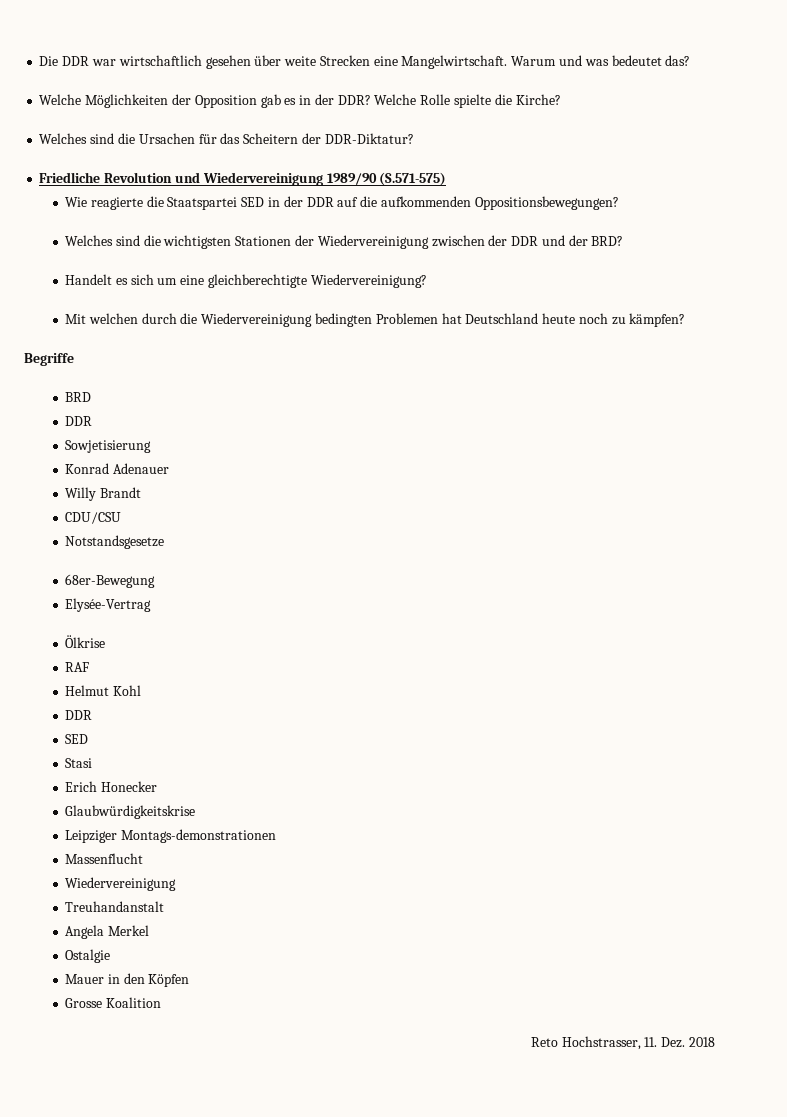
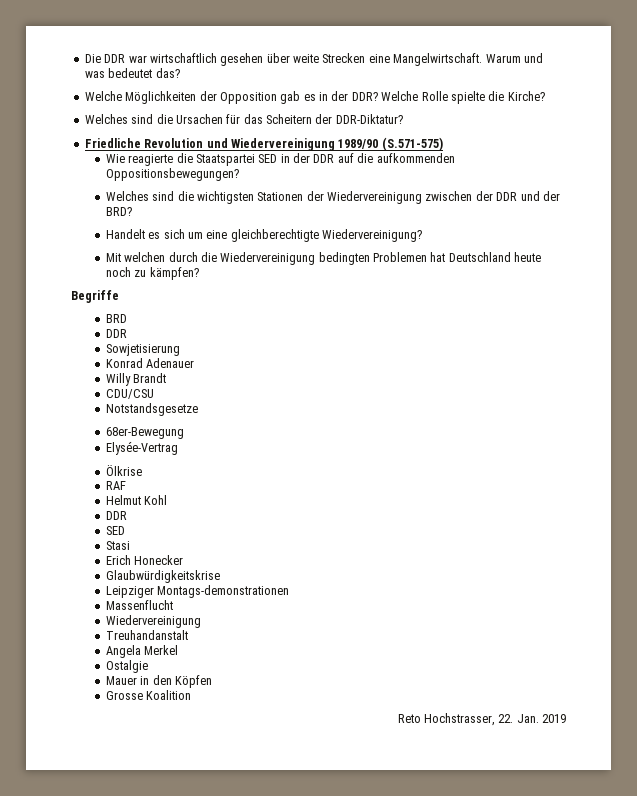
[644,1037,715,1048] 11. Dez. 2018 -> [498,714,566,723] 22. Jan. 2019

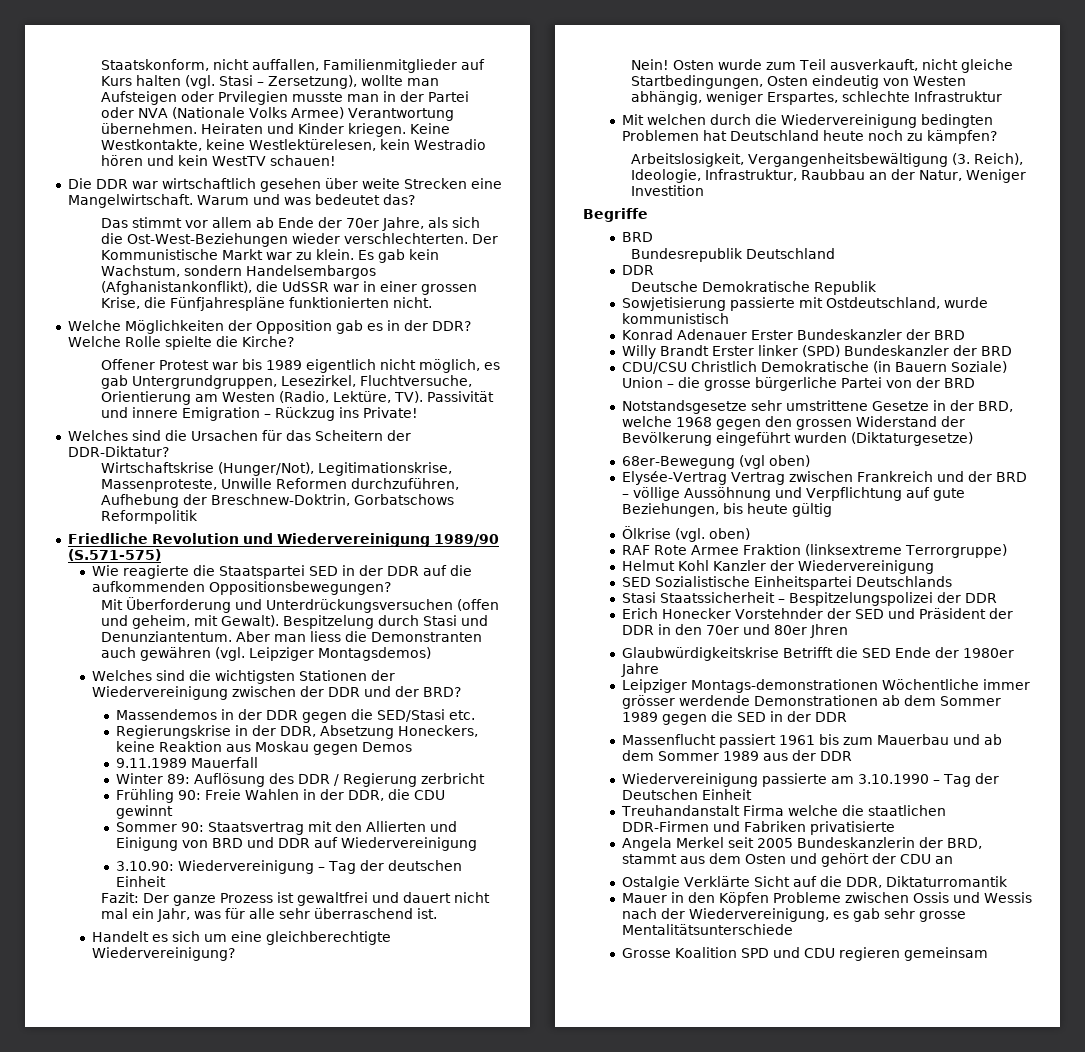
(84, 58) none -> [101,59,486,73] [101,75,440,89] [101,91,470,105] [101,107,455,121] [101,123,451,137] [101,139,487,151] [101,155,337,166] Staatskonform, nicht auffallen, Familienmitglieder auf Kurs halten (vgl. Stasi – Zersetzung), wollte man Aufsteigen oder Prvilegien musste man in der Partei oder NVA (Nationale Volks Armee) Verantwortung übernehmen. Heiraten und Kinder kriegen. Keine Westkontakte, keine Westlektürelesen, kein Westradio hören und kein WestTV schauen! //
(180, 73) none -> [101,217,481,231] [101,233,499,247] [101,249,440,263] [101,265,377,279] [101,281,478,295] [101,297,433,311] // Das stimmt vor allem ab Ende der 70er Jahre, als sich die Ost-West-Beziehungen wieder verschlechterten. Der Kommunistische Markt war zu klein. Es gab kein Wachstum, sondern Handelsembargos (Afghanistankonflikt), die UdSSR war in einer grossen Krise, die Fünfjahrespläne funktionierten nicht.
(545, 96) none -> [101,359,501,373] [101,375,473,389] [101,391,495,405] [101,407,419,421] // Offener Protest war bis 1989 eigentlich nicht möglich, es gab Untergrundgruppen, Lesezirkel, Fluchtversuche, Orientierung am Westen (Radio, Lektüre, TV). Passivität und innere Emigration – Rückzug ins Private!
(403, 119) none -> [101,462,453,476] [101,478,460,492] [101,494,455,508] [101,510,199,524] // Wirtschaftskrise (Hunger/Not), Legitimationskrise, Massenproteste, Unwille Reformen durchzuführen, Aufhebung der Breschnew-Doktrin, Gorbatschows Reformpolitik
(239, 174) none -> [101,597,500,613] [101,615,489,629] [101,631,483,642] [101,647,432,661] // Mit Überforderung und Unterdrückungsversuchen (offen und geheim, mit Gewalt). Bespitzelung durch Stasi und Denunziantentum. Aber man liess die Demonstranten auch gewähren (vgl. Leipziger Montagsdemos)
(132, 211) none -> [116,709,476,723] [116,725,479,739] [116,741,413,755] [116,757,259,768] [116,773,486,787] [116,789,446,803] [116,805,174,819] [116,821,458,835] [116,837,478,851] [116,860,463,874] [116,876,167,887] [101,892,491,906] [101,908,438,922] // Massendemos in der DDR gegen die SED/Stasi etc. // Regierungskrise in der DDR, Absetzung Honeckers, keine Reaktion aus Moskau gegen Demos // 9.11.1989 Mauerfall // Winter 89: Auflösung des DDR / Regierung zerbricht // Frühling 90: Freie Wahlen in der DDR, die CDU gewinnt // Sommer 90: Staatsvertrag mit den Allierten und Einigung von BRD und DDR auf Wiedervereinigung // 3.10.90: Wiedervereinigung – Tag der deutschen Einheit // Fazit: Der ganze Prozess ist gewaltfrei und dauert nicht mal ein Jahr, was für alle sehr überraschend ist.
(423, 235) none -> [631,59,1014,73] [631,75,967,89] [631,91,1003,105] // Nein! Osten wurde zum Teil ausverkauft, nicht gleiche Startbedingungen, Osten eindeutig von Westen abhängig, weniger Erspartes, schlechte Infrastruktur
(199, 273) none -> [631,153,1024,167] [631,169,1027,183] [631,185,705,196] // Arbeitslosigkeit, Vergangenheitsbewältigung (3. Reich), Ideologie, Infrastruktur, Raubbau an der Natur, Weniger Investition
[105,329,127,338] [105,344,180,356] [105,358,195,368] [105,373,167,386] [105,389,154,399] [105,403,198,416] // DDR // Sowjetisierung // Konrad Adenauer // Willy Brandt // CDU/CSU // Notstandsgesetze -> [631,248,836,262] [621,265,654,275] [631,281,878,295] [621,297,988,311] [621,313,729,324] [621,329,965,340] [621,345,1012,359] [621,361,1007,374] [621,377,975,391] [621,400,1013,414] [621,416,965,430] [621,432,973,446] // Bundesrepublik Deutschland // DDR // Deutsche Demokratische Republik // Sowjetisierung passierte mit Ostdeutschland, wurde kommunistisch // Konrad Adenauer Erster Bundeskanzler der BRD // Willy Brandt Erster linker (SPD) Bundeskanzler der BRD // CDU/CSU Christlich Demokratische (in Bauern Soziale) Union – die grosse bürgerliche Partei von der BRD // Notstandsgesetze sehr umstrittene Gesetze in der BRD, welche 1968 gegen den grossen Widerstand der Bevölkerung eingeführt wurden (Diktaturgesetze)
(184, 433) none -> [738,455,810,469] (vgl oben)
(178, 448) none -> [730,471,1027,485] [621,487,965,501] [621,503,832,517] Vertrag zwischen Frankreich und der BRD – völlige Aussöhnung und Verpflichtung auf gute Beziehungen, bis heute gültig
(142, 470) none -> [674,528,750,542] (vgl. oben)
[105,495,168,505] [105,511,127,520] [105,526,125,535] [105,541,130,550] [105,555,184,565] [105,570,220,583] [105,585,290,598] [105,600,173,610] [105,615,201,628] [105,630,188,640] [105,645,179,658] [105,660,148,673] [105,675,212,688] [105,690,192,700] [397,713,566,726] // Helmut Kohl // DDR // SED // Stasi // Erich Honecker // Glaubwürdigkeitskrise // Leipziger Montags-demonstrationen // Massenflucht // Wiedervereinigung // Treuhandanstalt // Angela Merkel // Ostalgie // Mauer in den Köpfen // Grosse Koalition // Reto Hochstrasser, 22. Jan. 2019 -> [653,544,1007,558] [621,560,934,574] [621,576,952,590] [621,592,997,606] [621,608,1013,619] [621,624,848,638] [621,647,1014,661] [620,663,659,677] [621,679,1030,693] [621,695,1001,709] [621,711,847,725] [621,734,1002,748] [621,750,852,761] [621,773,999,787] [621,789,752,800] [620,805,946,816] [621,821,895,835] [621,837,982,851] [621,853,953,867] [621,876,1008,890] [621,892,1032,906] [621,908,966,922] [621,924,793,935] [621,947,988,961] Rote Armee Fraktion (linksextreme Terrorgruppe) // Helmut Kohl Kanzler der Wiedervereinigung // SED Sozialistische Einheitspartei Deutschlands // Stasi Staatssicherheit – Bespitzelungspolizei der DDR // Erich Honecker Vorstehnder der SED und Präsident der DDR in den 70er und 80er Jhren // Glaubwürdigkeitskrise Betrifft die SED Ende der 1980er Jahre // Leipziger Montags-demonstrationen Wöchentliche immer grösser werdende Demonstrationen ab dem Sommer 1989 gegen die SED in der DDR // Massenflucht passiert 1961 bis zum Mauerbau und ab dem Sommer 1989 aus der DDR // Wiedervereinigung passierte am 3.10.1990 – Tag der Deutschen Einheit // Treuhandanstalt Firma welche die staatlichen DDR-Firmen und Fabriken privatisierte // Angela Merkel seit 2005 Bundeskanzlerin der BRD, stammt aus dem Osten und gehört der CDU an // Ostalgie Verklärte Sicht auf die DDR, Diktaturromantik // Mauer in den Köpfen Probleme zwischen Ossis und Wessis nach der Wiedervereinigung, es gab sehr grosse Mentalitätsunterschiede // Grosse Koalition SPD und CDU regieren gemeinsam

